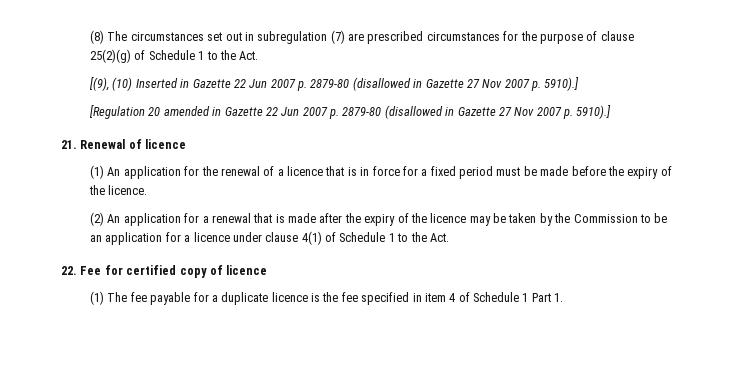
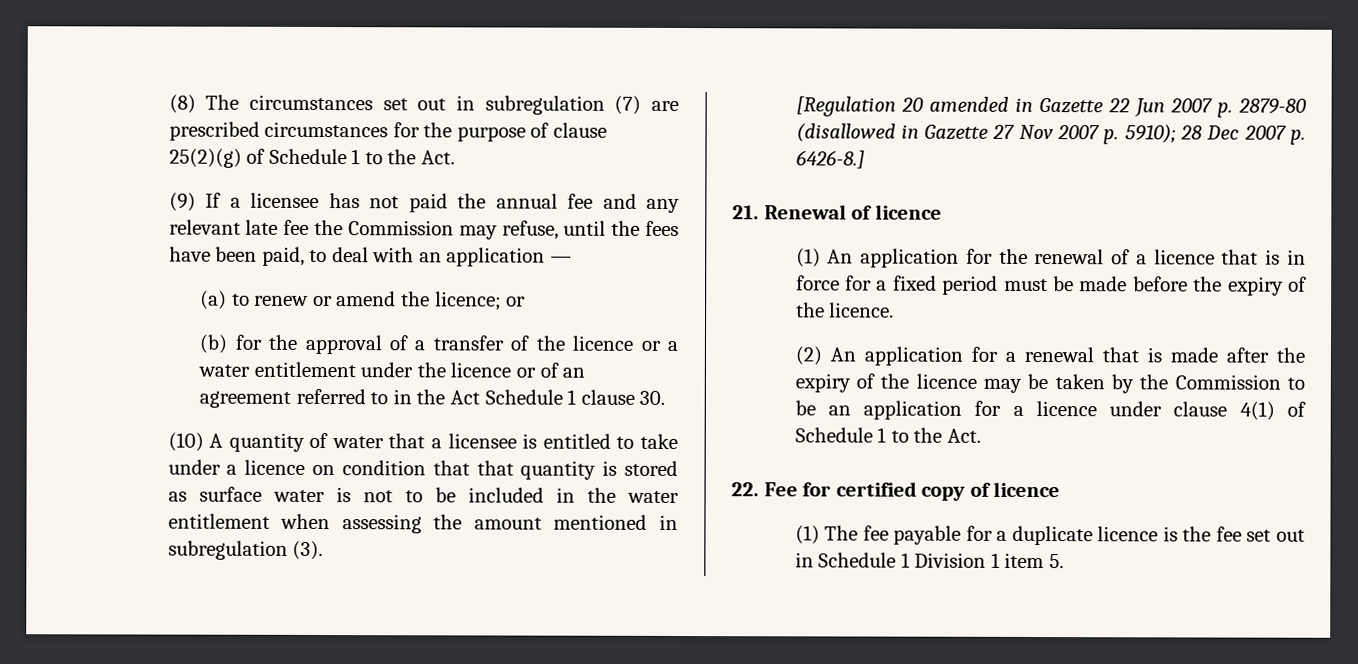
[89,77,580,91] [(9), (10) Inserted in Gazette 22 Jun 2007 p. 2879-80 (disallowed in Gazette 27 Nov 2007 p. 5910).] -> [168,192,680,214] [168,219,680,240] [168,246,572,267] [200,290,527,311] [199,334,678,355] [198,361,586,378] [199,388,666,408] [167,432,679,452] [167,459,679,480] [167,486,680,504] [167,513,679,534] [167,540,324,561] (9) If a licensee has not paid the annual fee and any relevant late fee the Commission may refuse, until the fees have been paid, to deal with an application — // (a) to renew or amend the licence; or // (b) for the approval of a transfer of the licence or a water entitlement under the licence or of an agreement referred to in the Act Schedule 1 clause 30. // (10) A quantity of water that a licensee is entitled to take under a licence on condition that that quantity is stored as surface water is not to be included in the water entitlement when assessing the amount mentioned in subregulation (3).
[576,105,612,119] 5910).] -> [1124,124,1306,145] [795,150,865,169] 5910); 28 Dec 2007 p. 6426-8.]
[361,292,564,305] specified in item 4 of Schedule 1 Part 1. -> [1246,529,1305,542] [794,552,1064,569] set out in Schedule 1 Division 1 item 5.

